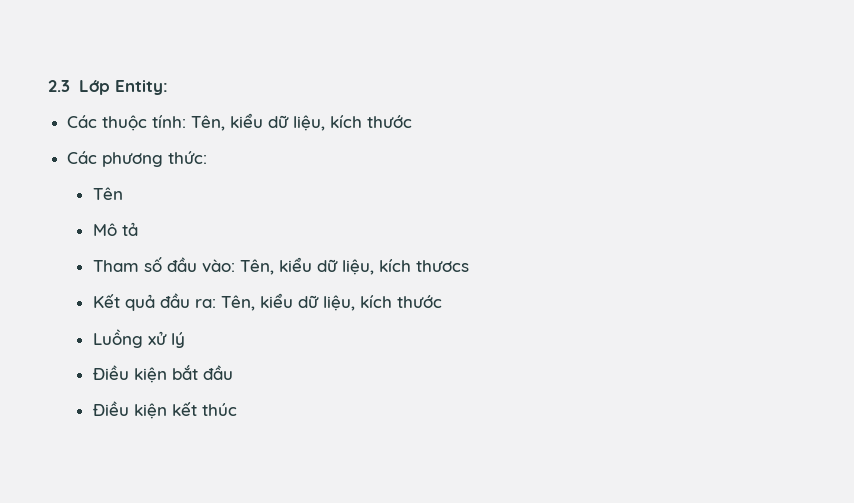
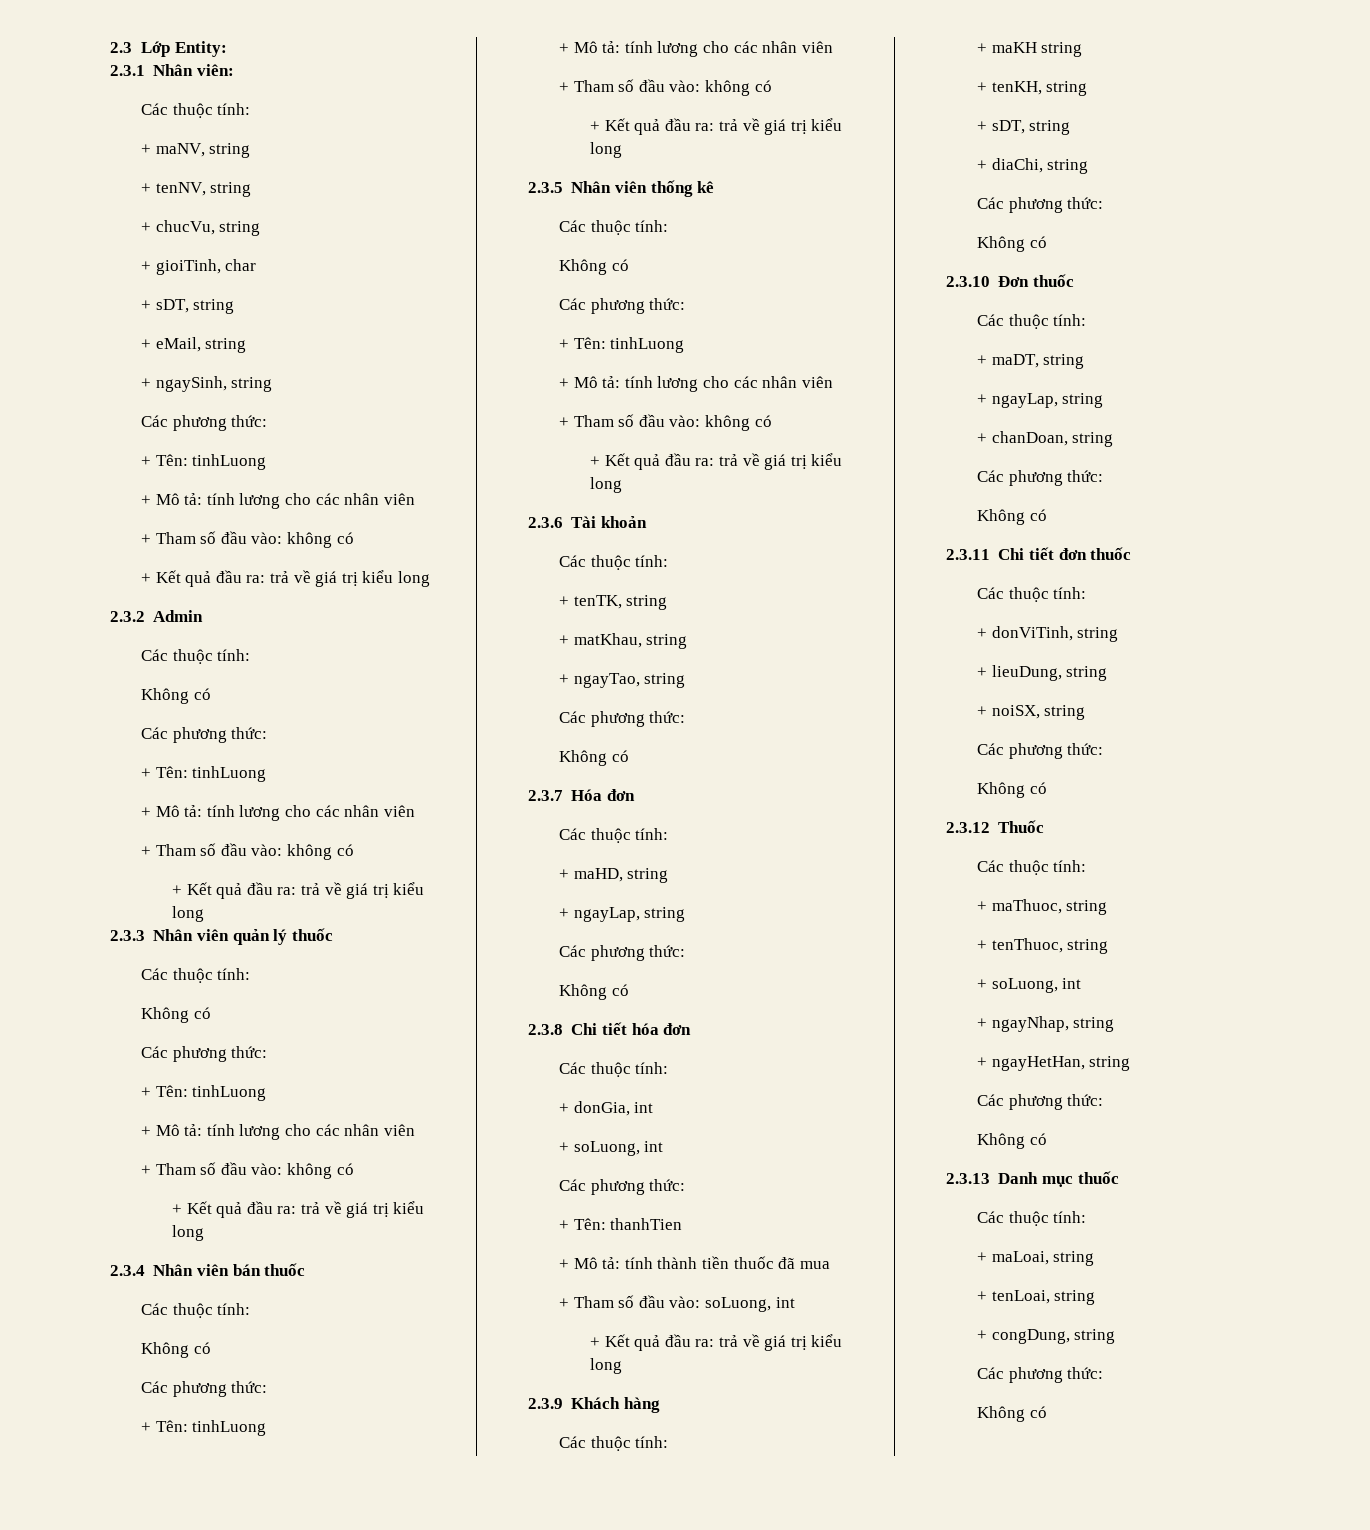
[67,113,413,131] [67,151,208,167] [92,187,123,200] [92,222,138,236] [92,257,469,275] [92,293,442,311] [92,329,185,348] [92,365,233,383] [92,401,237,419] // Các thuộc tính: Tên, kiểu dữ liệu, kích thước // Các phương thức: // Tên // Mô tả // Tham số đầu vào: Tên, kiểu dữ liệu, kích thươcs // Kết quả đầu ra: Tên, kiểu dữ liệu, kích thước // Luồng xử lý // Điều kiện bắt đầu // Điều kiện kết thúc -> [109,64,235,76] [140,103,251,118] [140,143,251,158] [140,182,252,197] [140,220,261,236] [140,259,257,275] [140,299,235,314] [140,337,247,353] [140,376,273,392] [140,415,268,431] [140,454,267,470] [140,493,415,509] [140,531,354,548] [140,570,430,587] [109,610,204,622] [140,649,251,664] [140,688,211,704] [140,727,268,743] [140,766,267,782] [140,805,415,821] [140,843,354,860] [171,882,425,899] [171,906,204,922] [109,928,333,945] [140,968,251,983] [140,1007,211,1023] [140,1046,268,1062] [140,1085,267,1101] [140,1124,415,1140] [140,1162,354,1179] [171,1201,425,1218] [171,1225,204,1241] [109,1263,306,1276] [140,1303,251,1318] [140,1342,211,1358] [140,1381,268,1397] [140,1420,267,1436] [558,41,833,57] [558,79,772,96] [589,118,843,135] [589,142,622,158] [527,180,715,197] [558,220,669,235] [558,259,629,275] [558,298,686,314] [558,337,685,353] [558,376,833,392] [558,414,772,431] [589,453,843,470] [589,477,622,493] [527,516,648,528] [558,555,669,570] [558,595,668,610] [558,633,688,649] [558,673,686,688] [558,711,686,727] [558,750,629,766] [527,789,636,801] [558,828,669,843] [558,868,669,883] [558,907,686,922] [558,945,686,961] [558,984,629,1000] [527,1022,692,1035] [558,1062,669,1077] [558,1101,654,1116] [558,1141,664,1156] [558,1179,686,1195] [558,1218,683,1230] [558,1256,830,1269] [558,1295,795,1312] [589,1334,843,1351] [589,1358,622,1374] [527,1397,661,1413] [558,1436,669,1451] [976,42,1083,57] [976,81,1088,96] [976,120,1071,135] [976,158,1089,174] [976,197,1104,213] [976,236,1047,252] [945,274,1075,287] [976,314,1087,329] [976,354,1085,369] [976,393,1104,408] [976,431,1114,447] [976,470,1104,486] [976,509,1047,525] [945,547,1132,560] [976,587,1087,602] [976,626,1119,642] [976,665,1108,681] [976,705,1086,720] [976,743,1104,759] [976,782,1047,798] [945,820,1045,833] [976,860,1087,875] [976,899,1108,915] [976,938,1109,954] [976,978,1082,993] [976,1016,1115,1032] [976,1056,1131,1071] [976,1094,1104,1110] [976,1133,1047,1149] [945,1171,1119,1187] [976,1211,1087,1226] [976,1251,1095,1266] [976,1290,1096,1305] [976,1329,1116,1344] [976,1367,1104,1383] [976,1406,1047,1422] // 2.3.1 Nhân viên: // Các thuộc tính: // + maNV, string // + tenNV, string // + chucVu, string // + gioiTinh, char // + sDT, string // + eMail, string // + ngaySinh, string // Các phương thức: // + Tên: tinhLuong // + Mô tả: tính lương cho các nhân viên // + Tham số đầu vào: không có // + Kết quả đầu ra: trả về giá trị kiểu long // 2.3.2 Admin // Các thuộc tính: // Không có // Các phương thức: // + Tên: tinhLuong // + Mô tả: tính lương cho các nhân viên // + Tham số đầu vào: không có // + Kết quả đầu ra: trả về giá trị kiểu long // 2.3.3 Nhân viên quản lý thuốc // Các thuộc tính: // Không có // Các phương thức: // + Tên: tinhLuong // + Mô tả: tính lương cho các nhân viên // + Tham số đầu vào: không có // + Kết quả đầu ra: trả về giá trị kiểu long // 2.3.4 Nhân viên bán thuốc // Các thuộc tính: // Không có // Các phương thức: // + Tên: tinhLuong // + Mô tả: tính lương cho các nhân viên // + Tham số đầu vào: không có // + Kết quả đầu ra: trả về giá trị kiểu long // 2.3.5 Nhân viên thống kê // Các thuộc tính: // Không có // Các phương thức: // + Tên: tinhLuong // + Mô tả: tính lương cho các nhân viên // + Tham số đầu vào: không có // + Kết quả đầu ra: trả về giá trị kiểu long // 2.3.6 Tài khoản // Các thuộc tính: // + tenTK, string // + matKhau, string // + ngayTao, string // Các phương thức: // Không có // 2.3.7 Hóa đơn // Các thuộc tính: // + maHD, string // + ngayLap, string // Các phương thức: // Không có // 2.3.8 Chi tiết hóa đơn // Các thuộc tính: // + donGia, int // + soLuong, int // Các phương thức: // + Tên: thanhTien // + Mô tả: tính thành tiền thuốc đã mua // + Tham số đầu vào: soLuong, int // + Kết quả đầu ra: trả về giá trị kiểu long // 2.3.9 Khách hàng // Các thuộc tính: // + maKH string // + tenKH, string // + sDT, string // + diaChi, string // Các phương thức: // Không có // 2.3.10 Đơn thuốc // Các thuộc tính: // + maDT, string // + ngayLap, string // + chanDoan, string // Các phương thức: // Không có // 2.3.11 Chi tiết đơn thuốc // Các thuộc tính: // + donViTinh, string // + lieuDung, string // + noiSX, string // Các phương thức: // Không có // 2.3.12 Thuốc // Các thuộc tính: // + maThuoc, string // + tenThuoc, string // + soLuong, int // + ngayNhap, string // + ngayHetHan, string // Các phương thức: // Không có // 2.3.13 Danh mục thuốc // Các thuộc tính: // + maLoai, string // + tenLoai, string // + congDung, string // Các phương thức: // Không có

